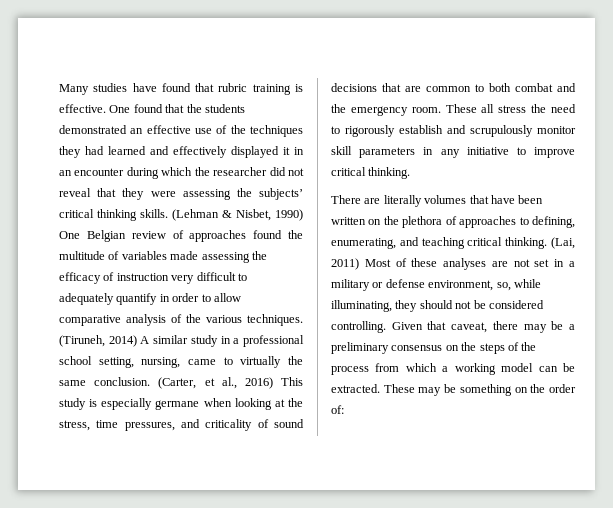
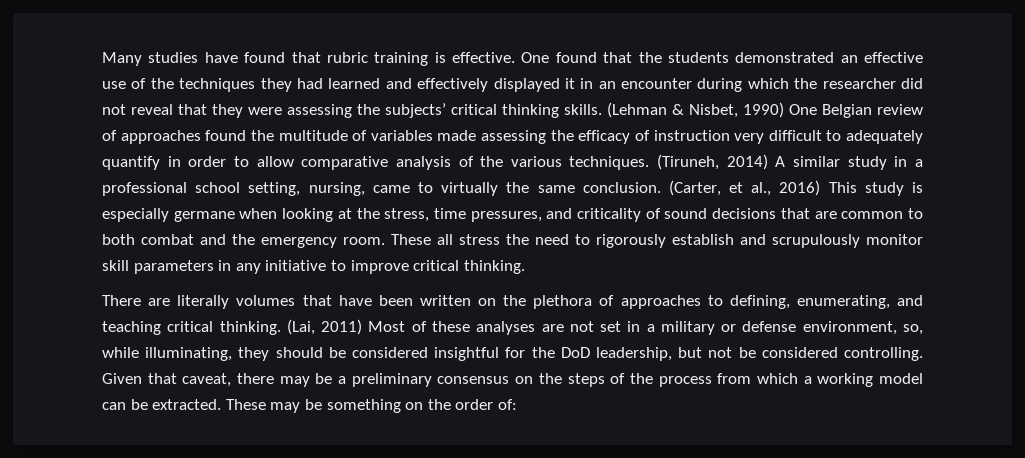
(453, 304) none -> [328,347,703,361] be considered insightful for the DoD leadership, but

